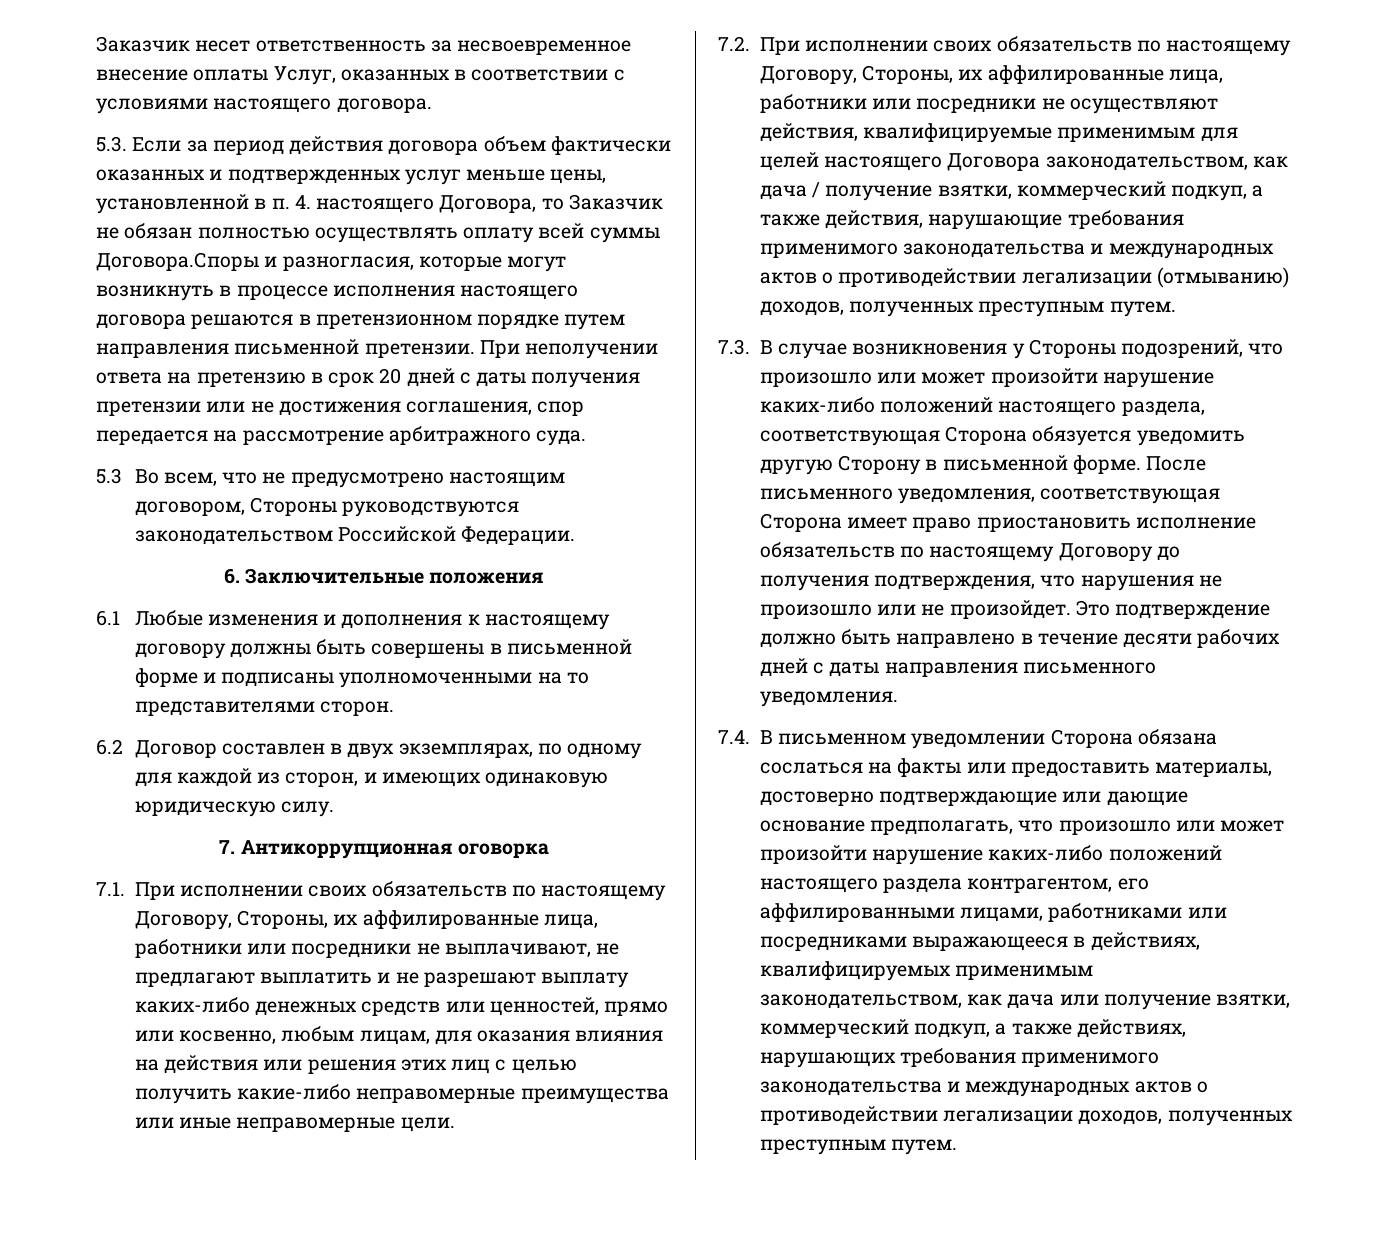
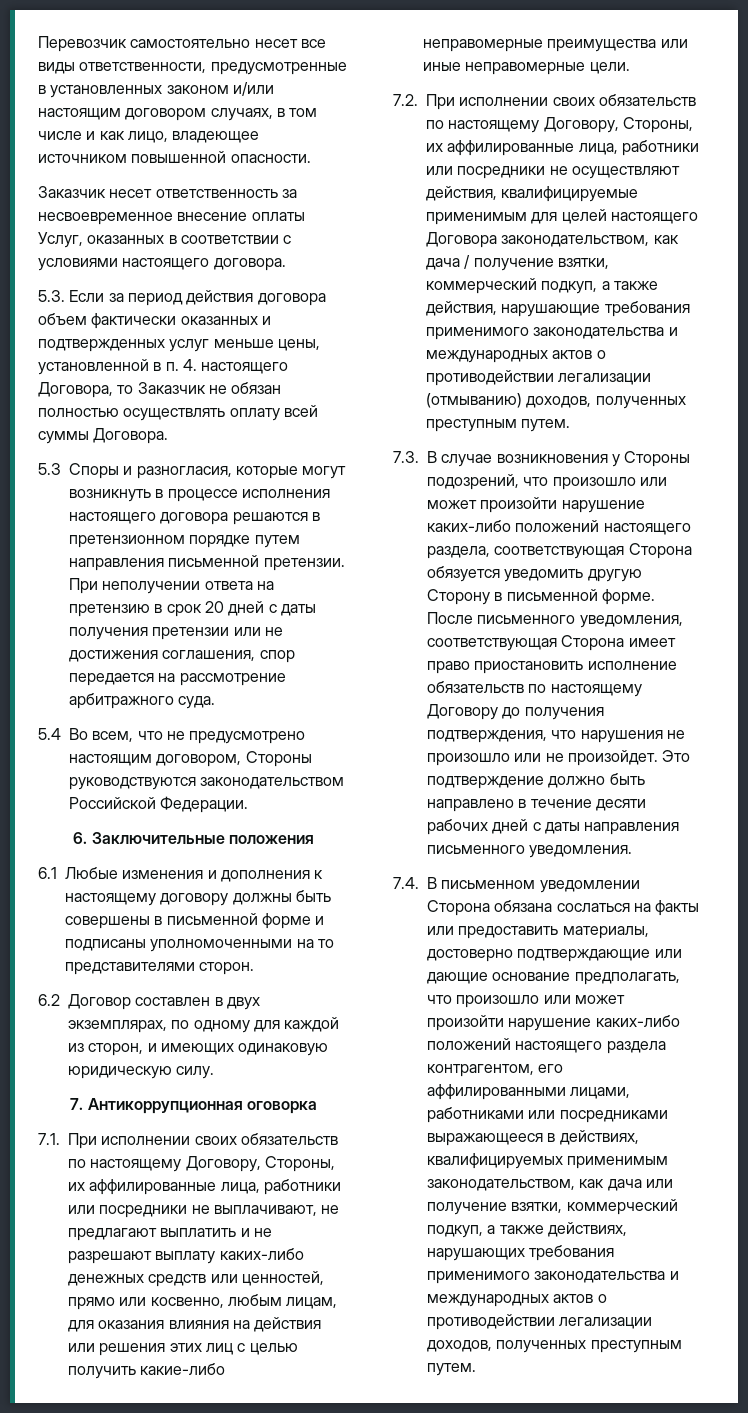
(96, 44) none -> [38,36,326,52] [38,62,347,75] [38,82,274,98] [38,108,318,121] [38,131,260,143] [38,151,311,163] Перевозчик самостоятельно несет все виды ответственности, предусмотренные в установленных законом и/или настоящим договором случаях, в том числе и как лицо, владеющее источником повышенной опасности. //
[96,252,259,271] Договора.Споры -> [93,428,169,444] [38,463,119,479] Договора. // 5.3 Споры
[96,468,122,484] 5.3 -> [38,728,61,740] 5.4

